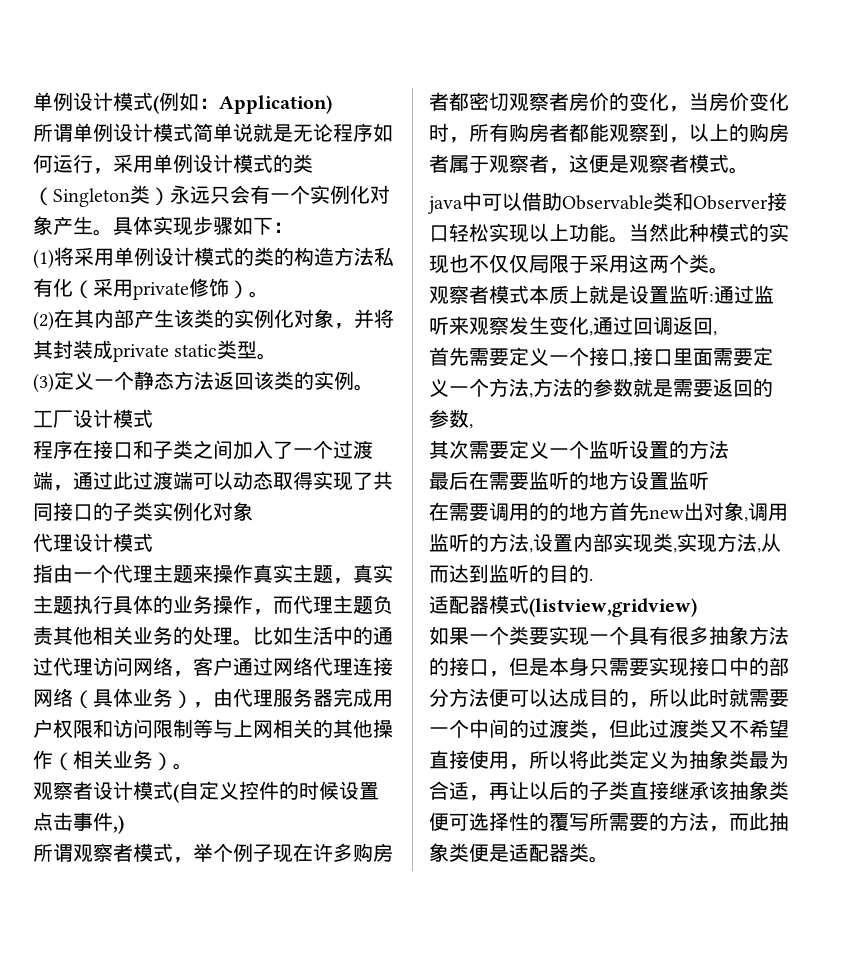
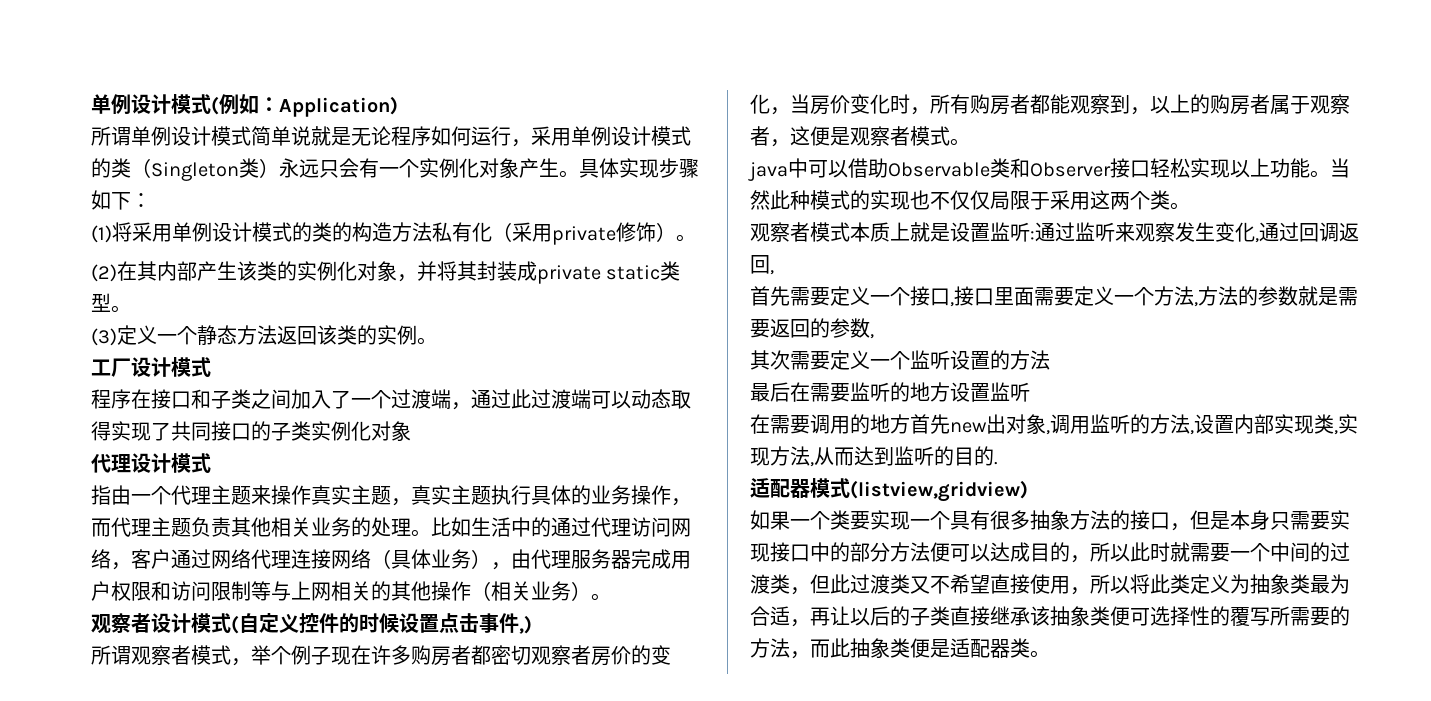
[549,502,569,521] 的 -> (870, 424) none

